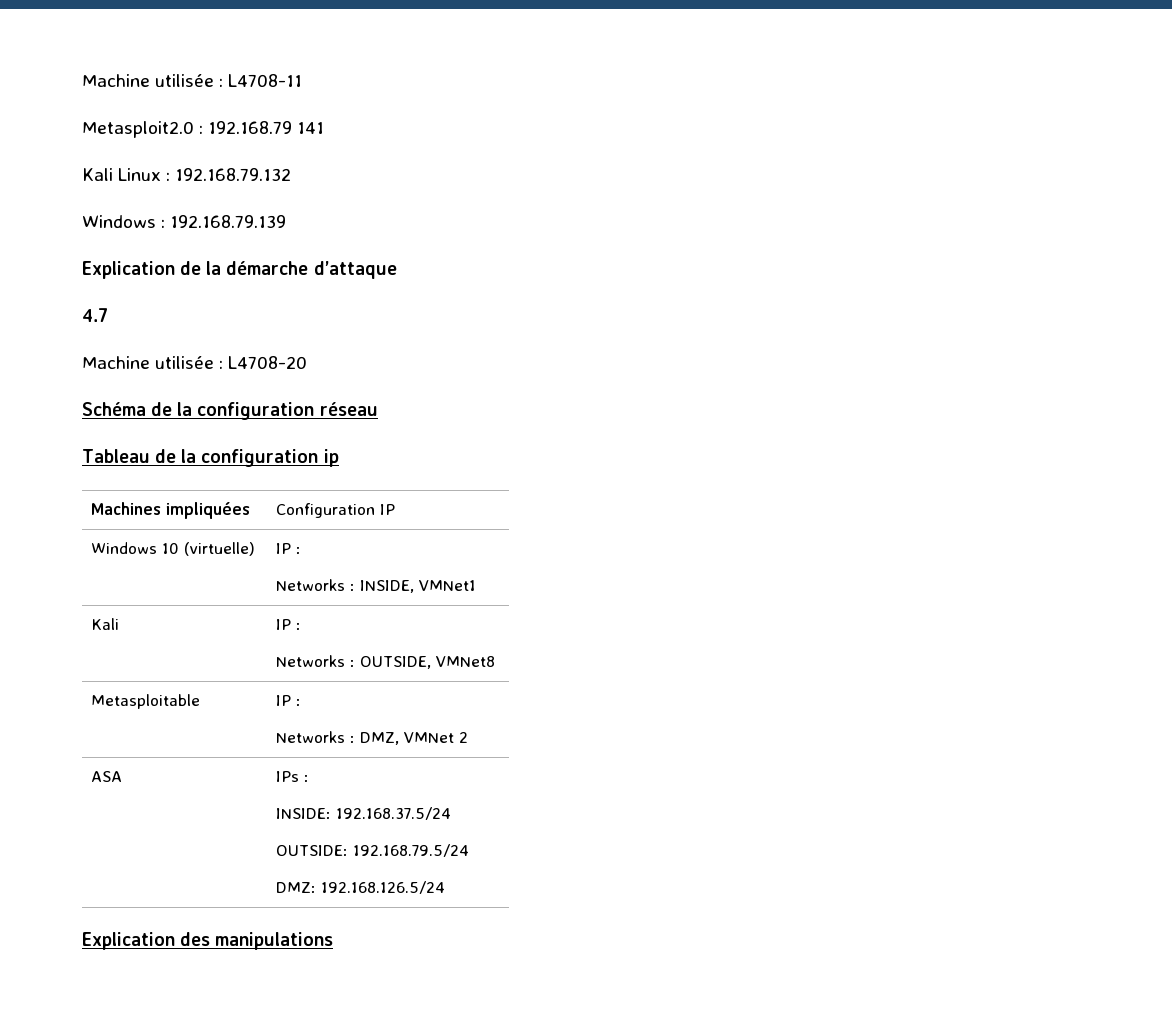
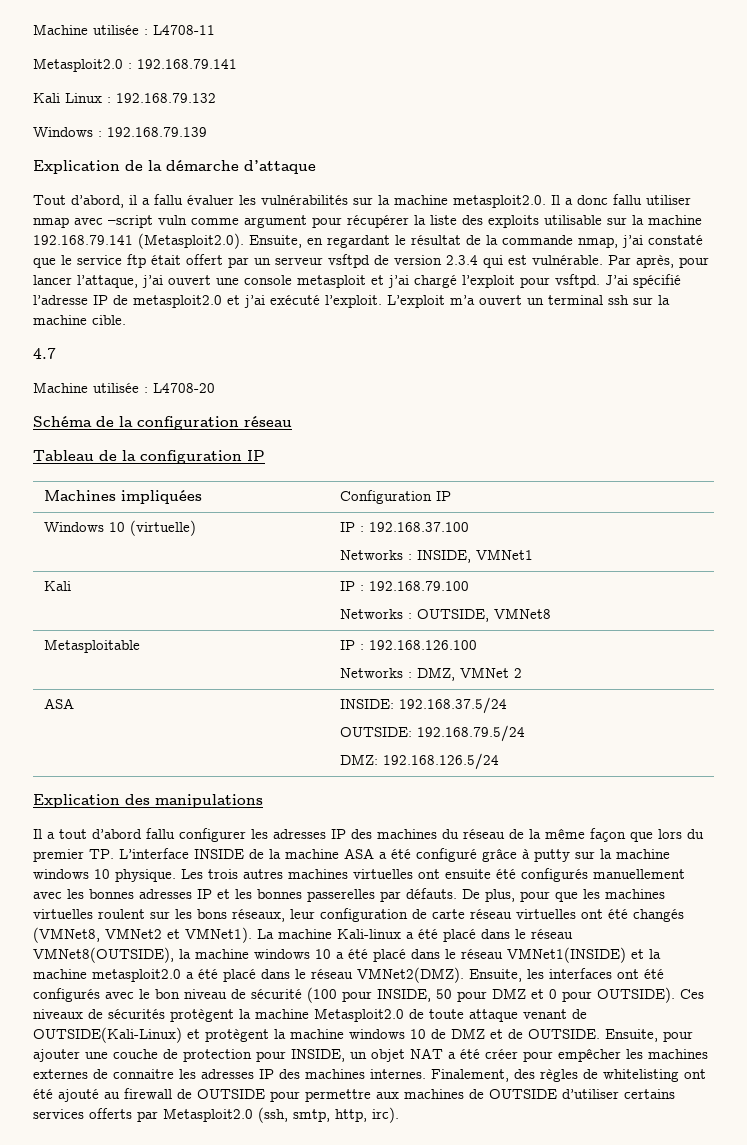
[208,121,325,134] 192.168.79 141 -> [137,59,237,69] 192.168.79.141
(397, 270) none -> [33,194,691,208] [33,215,702,228] [33,233,703,249] [33,254,709,268] [33,274,681,288] [33,295,670,308] [33,315,126,325] // Tout d’abord, il a fallu évaluer les vulnérabilités sur la machine metasploit2.0. Il a donc fallu utiliser nmap avec –script vuln comme argument pour récupérer la liste des exploits utilisable sur la machine 192.168.79.141 (Metasploit2.0). Ensuite, en regardant le résultat de la commande nmap, j’ai constaté que le service ftp était offert par un serveur vsftpd de version 2.3.4 qui est vulnérable. Par après, pour lancer l’attaque, j’ai ouvert une console metasploit et j’ai chargé l’exploit pour vsftpd. J’ai spécifié l’adresse IP de metasploit2.0 et j’ai exécuté l’exploit. L’exploit m’a ouvert un terminal ssh sur la machine cible.
[323,449,339,467] ip -> [247,450,265,461] IP
(302, 550) none -> [369,522,470,532] 192.168.37.100
(302, 626) none -> [369,581,470,591] 192.168.79.100
(302, 702) none -> [369,640,478,650] 192.168.126.100
[276,771,310,782] IPs : // -> (75, 703) none
(334, 941) none -> [33,828,704,842] [33,848,670,862] [33,868,685,882] [33,888,665,902] [33,908,684,922] [33,927,573,943] [33,947,661,963] [33,967,664,983] [33,987,704,1003] [33,1008,587,1022] [33,1027,693,1043] [33,1048,708,1062] [33,1069,706,1082] [33,1088,675,1102] [33,1107,399,1123] // Il a tout d’abord fallu configurer les adresses IP des machines du réseau de la même façon que lors du premier TP. L’interface INSIDE de la machine ASA a été configuré grâce à putty sur la machine windows 10 physique. Les trois autres machines virtuelles ont ensuite été configurés manuellement avec les bonnes adresses IP et les bonnes passerelles par défauts. De plus, pour que les machines virtuelles roulent sur les bons réseaux, leur configuration de carte réseau virtuelles ont été changés (VMNet8, VMNet2 et VMNet1). La machine Kali-linux a été placé dans le réseau VMNet8(OUTSIDE), la machine windows 10 a été placé dans le réseau VMNet1(INSIDE) et la machine metasploit2.0 a été placé dans le réseau VMNet2(DMZ). Ensuite, les interfaces ont été configurés avec le bon niveau de sécurité (100 pour INSIDE, 50 pour DMZ et 0 pour OUTSIDE). Ces niveaux de sécurités protègent la machine Metasploit2.0 de toute attaque venant de OUTSIDE(Kali-Linux) et protègent la machine windows 10 de DMZ et de OUTSIDE. Ensuite, pour ajouter une couche de protection pour INSIDE, un objet NAT a été créer pour empêcher les machines externes de connaitre les adresses IP des machines internes. Finalement, des règles de whitelisting ont été ajouté au firewall de OUTSIDE pour permettre aux machines de OUTSIDE d’utiliser certains services offerts par Metasploit2.0 (ssh, smtp, http, irc).

